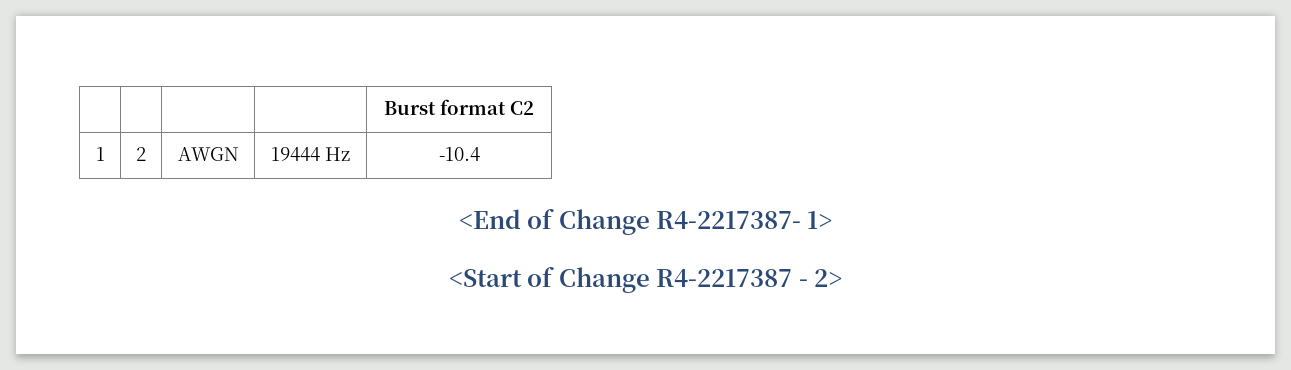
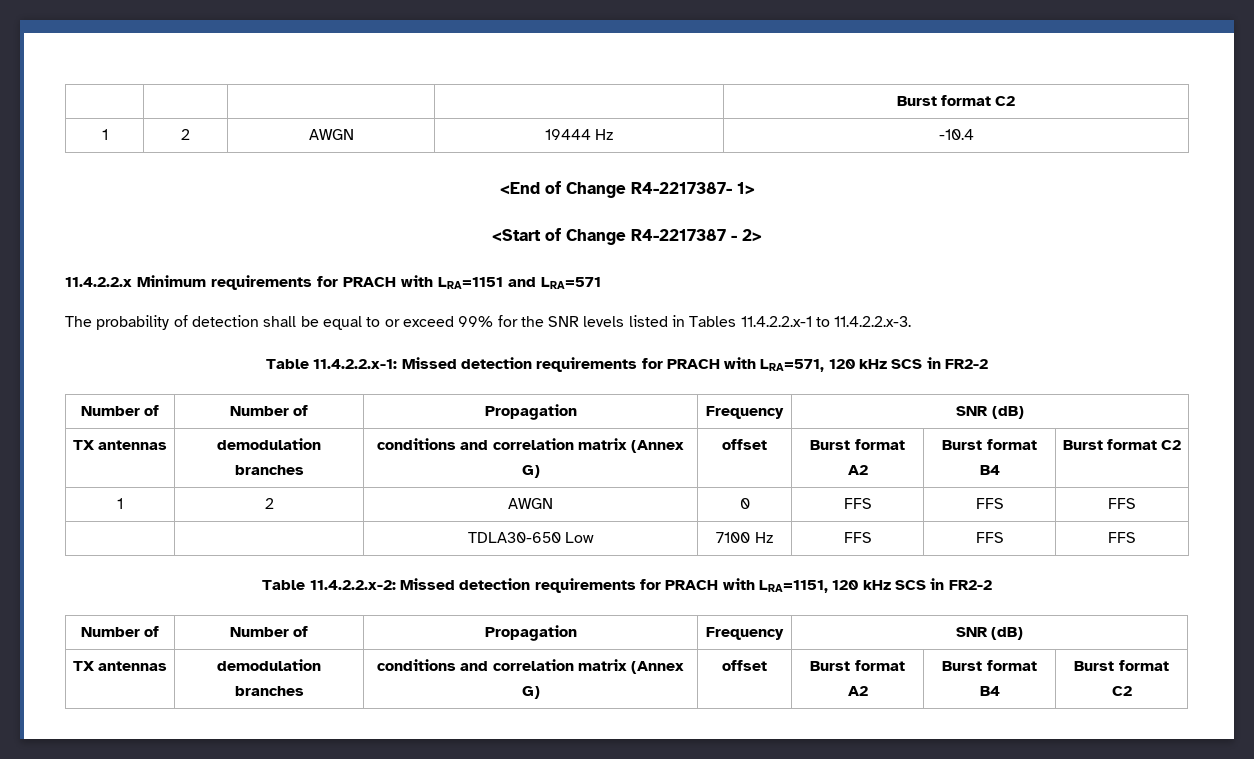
(843, 278) none -> [65,275,601,290] [65,315,912,330] [265,357,989,372] [80,405,160,416] [229,405,309,416] [484,404,577,420] [706,406,784,419] [956,406,1024,419] [72,440,168,450] [217,438,321,450] [234,465,304,475] [376,438,685,453] [521,465,540,478] [722,439,767,450] [810,439,905,450] [847,465,868,475] [942,439,1037,450] [979,465,1000,475] [1062,439,1182,450] [117,498,123,509] [264,498,274,509] [508,498,553,509] [739,498,750,509] [843,498,872,509] [975,498,1004,509] [1108,498,1136,509] [467,532,595,543] [716,532,773,543] [843,532,872,543] [975,532,1004,543] [1108,532,1136,543] [262,578,992,593] [80,626,160,637] [229,626,309,637] [484,625,577,641] [706,627,784,640] [955,627,1024,640] [72,661,168,671] [217,659,321,671] [234,686,304,696] [376,659,685,674] [521,686,540,699] [722,660,767,671] [810,660,905,671] [847,686,868,696] [942,660,1037,671] [979,686,1000,696] [1074,660,1169,671] [1111,686,1132,696] // 11.4.2.2.x Minimum requirements for PRACH with LRA=1151 and LRA=571 // The probability of detection shall be equal to or exceed 99% for the SNR levels listed in Tables 11.4.2.2.x-1 to 11.4.2.2.x-3. // Table 11.4.2.2.x-1: Missed detection requirements for PRACH with LRA=571, 120 kHz SCS in FR2-2 // Number of | Number of | Propagation | Frequency | SNR (dB) // TX antennas | demodulation branches | conditions and correlation matrix (Annex G) | offset | Burst format A2 | Burst format B4 | Burst format C2 // 1 | 2 | AWGN | 0 | FFS | FFS | FFS // | | TDLA30-650 Low | 7100 Hz | FFS | FFS | FFS // Table 11.4.2.2.x-2: Missed detection requirements for PRACH with LRA=1151, 120 kHz SCS in FR2-2 // Number of | Number of | Propagation | Frequency | SNR (dB) // TX antennas | demodulation branches | conditions and correlation matrix (Annex G) | offset | Burst format A2 | Burst format B4 | Burst format C2

